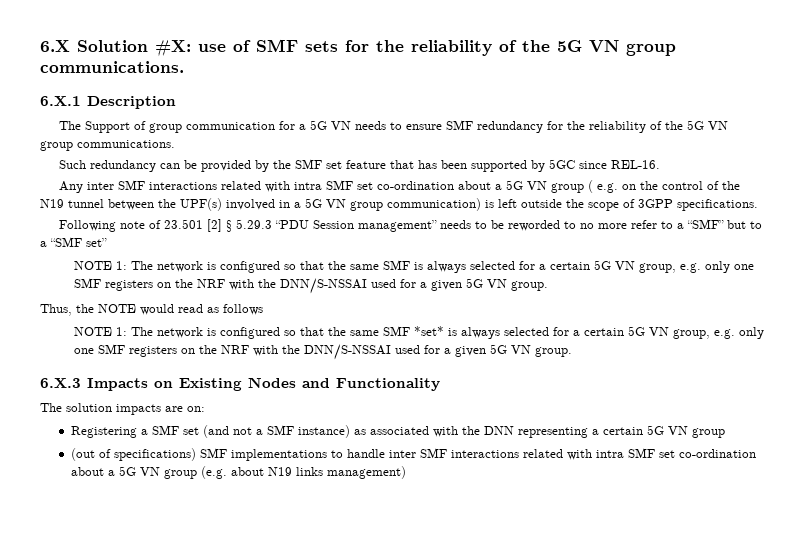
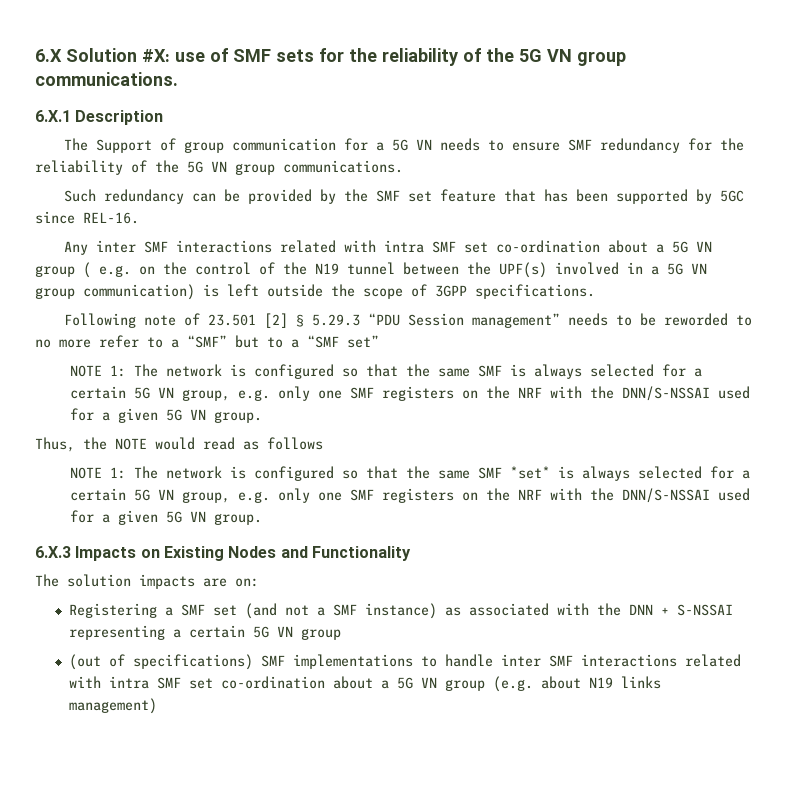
(515, 430) none -> [660,604,733,616] + S-NSSAI

